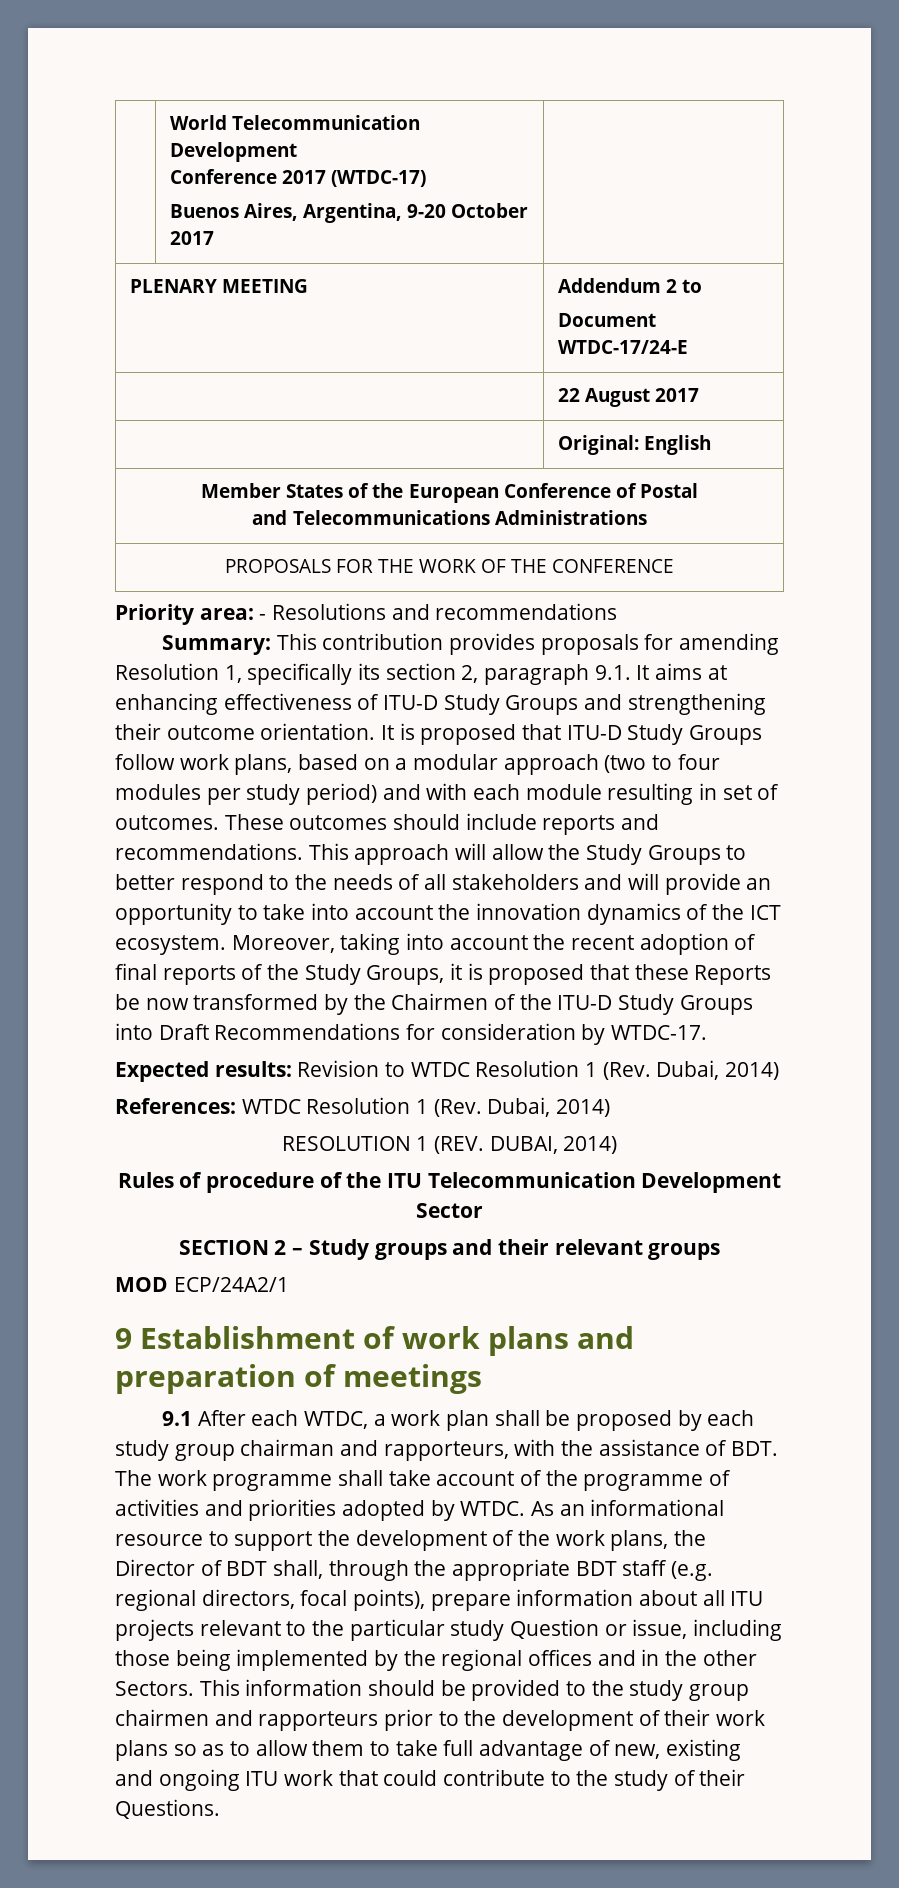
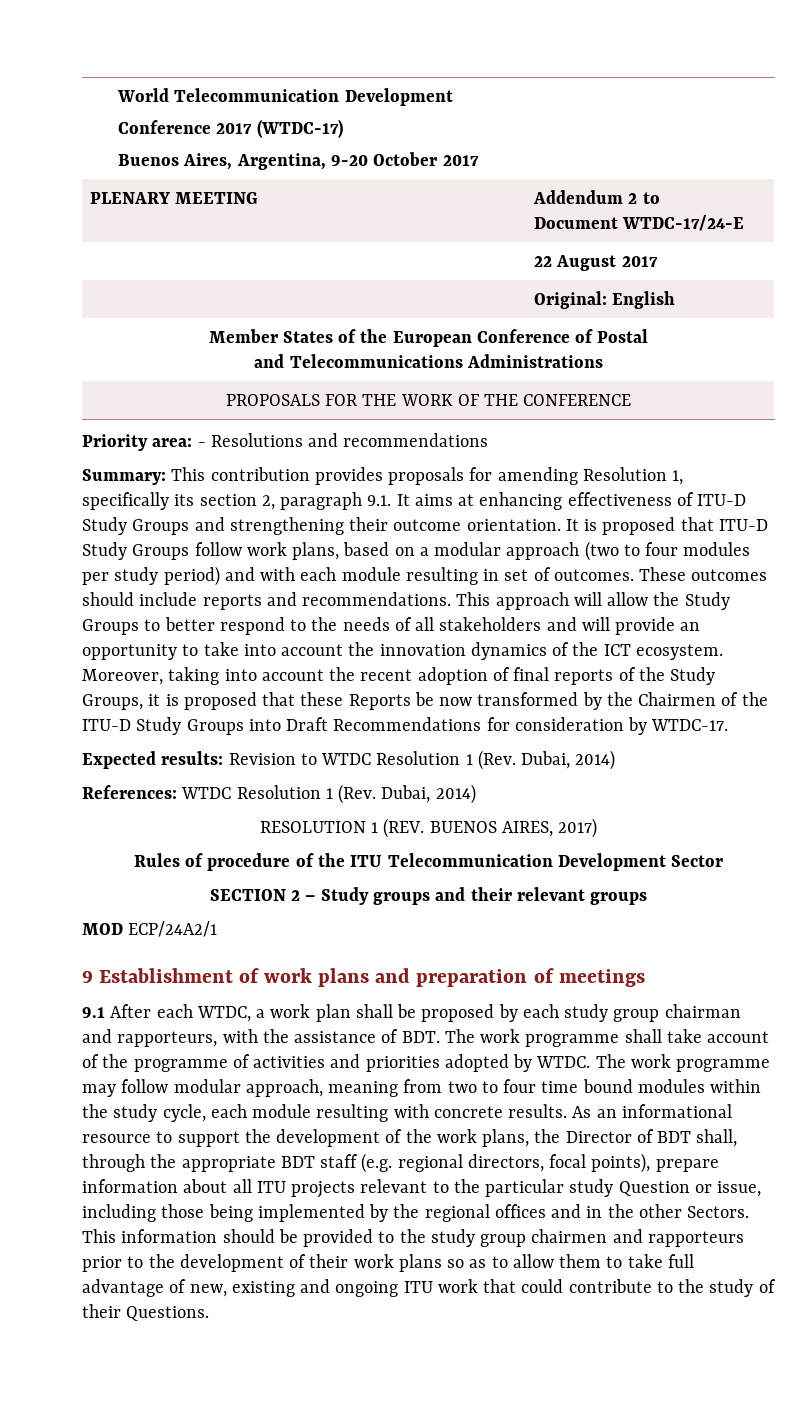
[489,1136,618,1154] DUBAI, 2014) -> [429,818,598,838] BUENOS AIRES, 2017)
(526, 1508) none -> [595,1054,771,1072] [82,1079,762,1097] [82,1104,568,1122] The work programme may follow modular approach, meaning from two to four time bound modules within the study cycle, each module resulting with concrete results.

